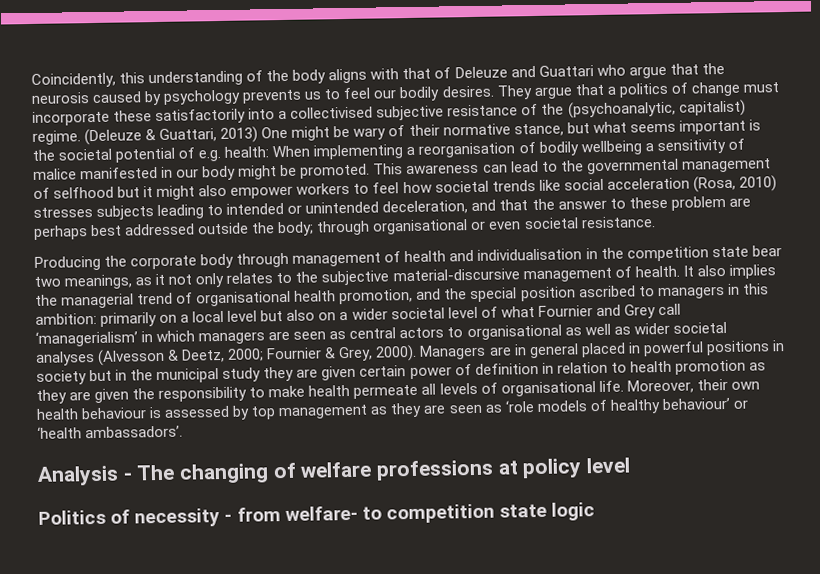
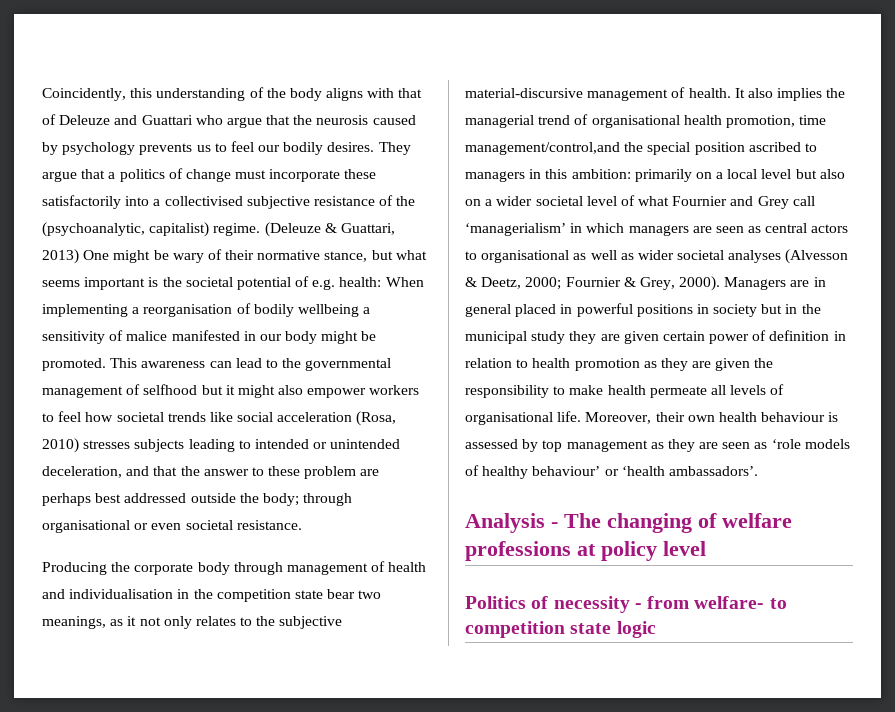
[416,288,442,300] and -> [799,115,827,125] [465,142,620,155] time management/control,and

